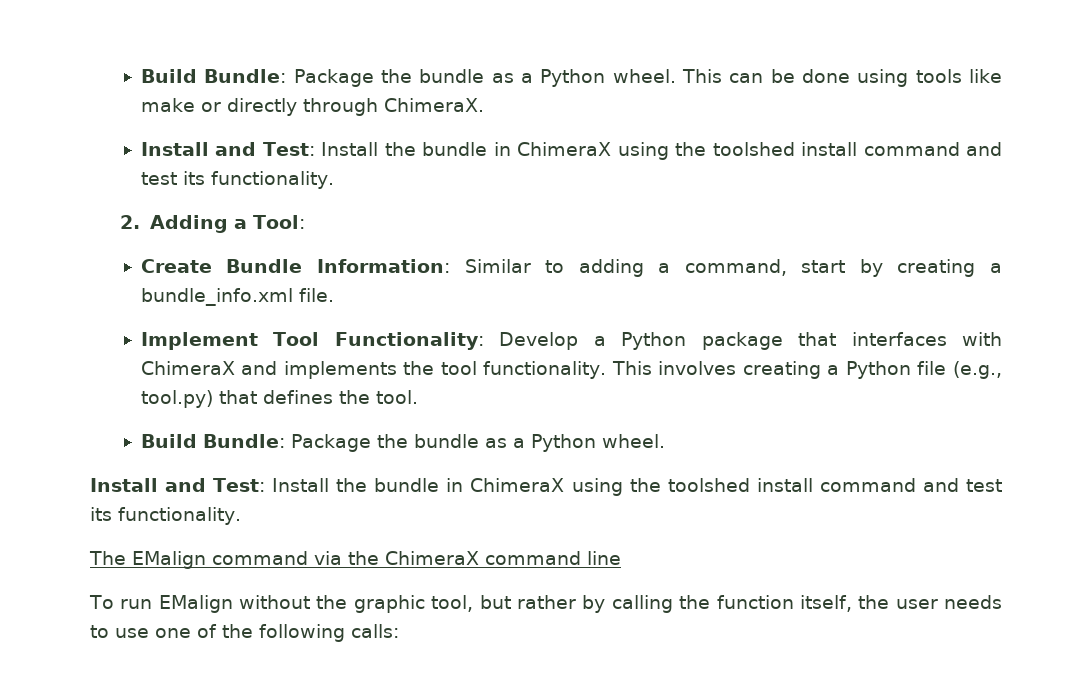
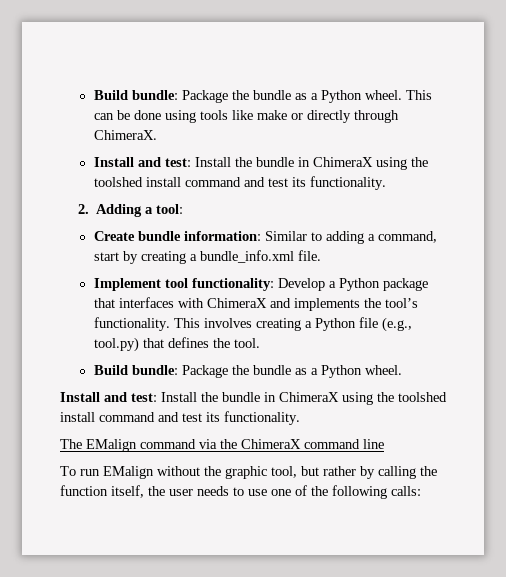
[140,69,287,83] Build Bundle: -> [93,90,178,100] Build bundle:
[262,142,315,156] Test: -> [164,158,191,167] test:
[252,215,305,229] Tool: -> [155,204,183,214] tool:
[226,259,450,273] Bundle Information: -> [137,231,261,241] bundle information:
[273,332,484,350] Tool Functionality: -> [164,278,274,291] tool functionality:
[440,361,477,375] tool -> [384,298,418,308] tool’s
[202,434,285,448] Bundle: -> [131,365,178,375] bundle:
[213,478,266,492] Test: -> [131,393,157,402] test:

